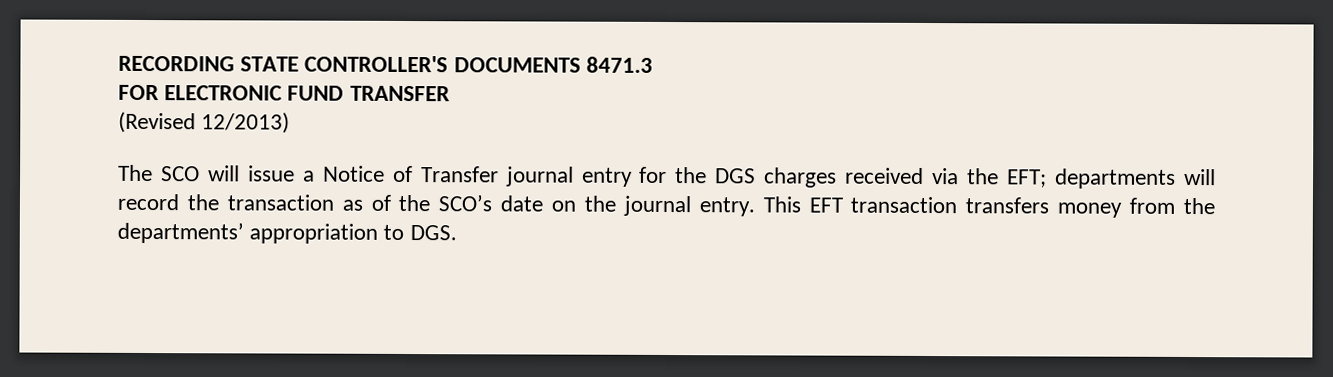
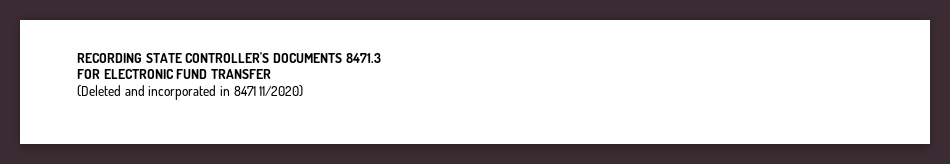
[118,111,291,134] [118,164,1216,189] [117,193,1216,218] [117,221,457,244] (Revised 12/2013) // The SCO will issue a Notice of Transfer journal entry for the DGS charges received via the EFT; departments will record the transaction as of the SCO’s date on the journal entry. This EFT transaction transfers money from the departments’ appropriation to DGS. -> [77,85,304,100] (Deleted and incorporated in 8471 11/2020)

